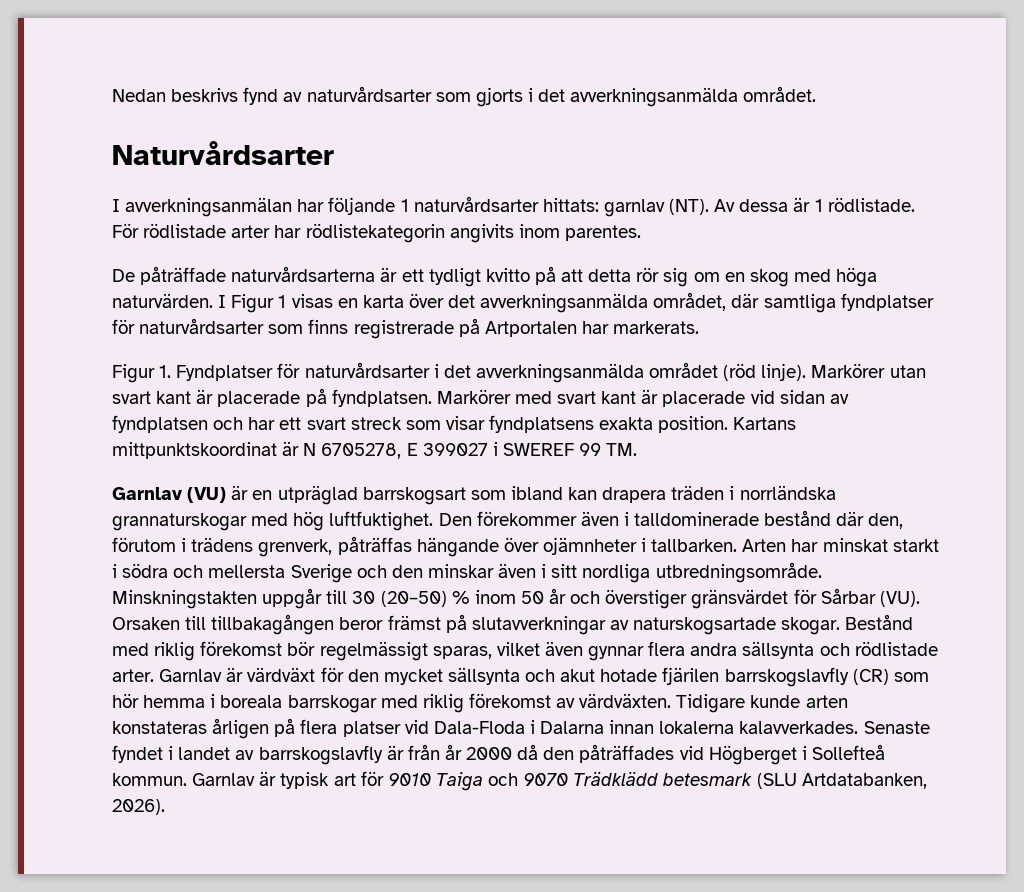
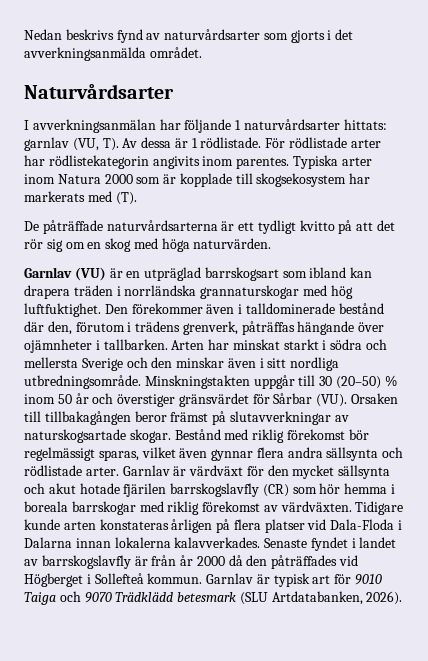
[669,199,710,215] (NT). -> [72,138,119,151] (VU, T).
(641, 233) none -> [292,155,372,169] [24,173,371,187] [24,191,137,205] Typiska arter inom Natura 2000 som är kopplade till skogsekosystem har markerats med (T).
[588,269,632,282] detta -> [377,220,396,231] det
[218,292,934,313] [112,318,700,339] [112,362,926,383] [112,388,849,407] [112,415,797,433] [112,441,638,459] I Figur 1 visas en karta över det avverkningsanmälda området, där samtliga fyndplatser för naturvårdsarter som finns registrerade på Artportalen har markerats. // Figur 1. Fyndplatser för naturvårdsarter i det avverkningsanmälda området (röd linje). Markörer utan svart kant är placerade på fyndplatsen. Markörer med svart kant är placerade vid sidan av fyndplatsen och har ett svart streck som visar fyndplatsens exakta position. Kartans mittpunktskoordinat är N 6705278, E 399027 i SWEREF 99 TM. -> (272, 243) none

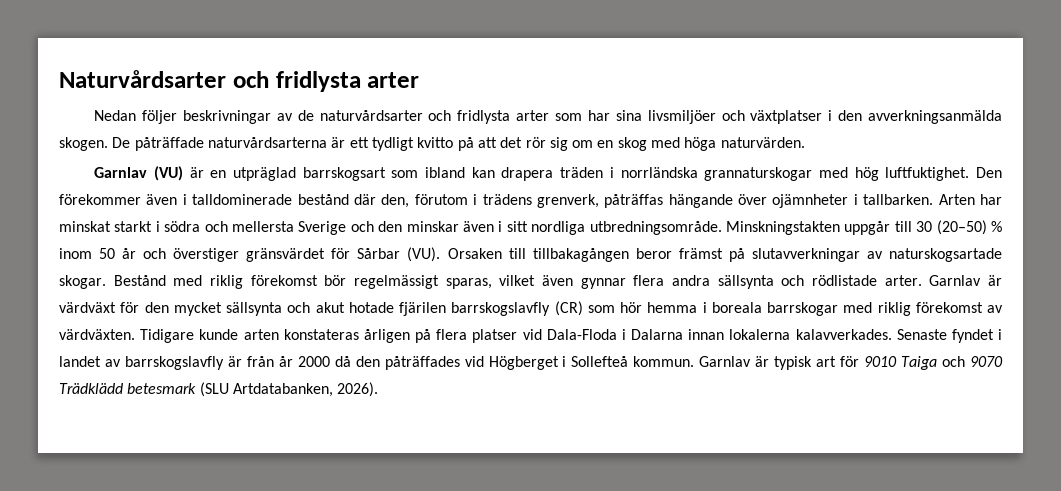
[24,29,354,43] [24,47,202,61] [24,84,174,99] [24,119,387,133] [24,137,381,151] [24,155,372,169] [24,173,371,187] [24,191,137,205] Nedan beskrivs fynd av naturvårdsarter som gjorts i det avverkningsanmälda området. // Naturvårdsarter // I avverkningsanmälan har följande 1 naturvårdsarter hittats: garnlav (VU, T). Av dessa är 1 rödlistade. För rödlistade arter har rödlistekategorin angivits inom parentes. Typiska arter inom Natura 2000 som är kopplade till skogsekosystem har markerats med (T). // -> [59,70,420,92] [94,110,1002,124] [59,137,108,151] Naturvårdsarter och fridlysta arter // Nedan följer beskrivningar av de naturvårdsarter och fridlysta arter som har sina livsmiljöer och växtplatser i den avverkningsanmälda skogen.

